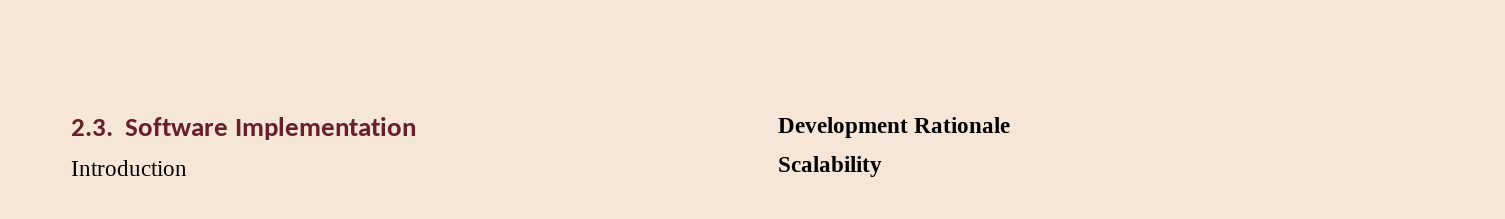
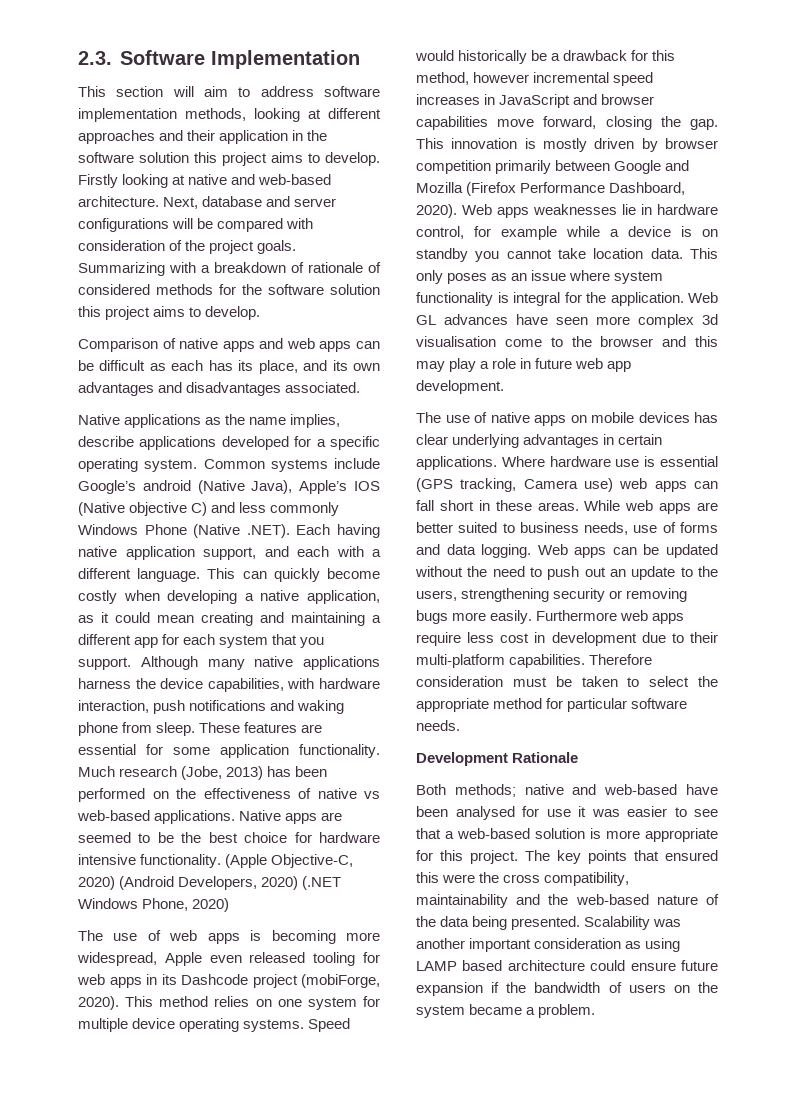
[71,160,187,176] [778,117,1011,138] [778,156,882,177] Introduction // Development Rationale // Scalability -> [78,86,380,97] [78,108,381,122] [78,130,328,144] [78,152,380,166] [78,174,332,188] [78,196,337,209] [78,218,314,232] [78,240,297,254] [78,262,381,276] [78,284,380,295] [78,306,261,320] [78,338,380,352] [78,360,381,374] [78,382,361,396] [78,414,341,428] [78,436,380,450] [78,458,380,472] [78,480,381,494] [78,502,340,516] [78,524,380,538] [78,546,381,560] [78,568,380,582] [78,590,380,604] [78,612,381,626] [78,634,325,648] [78,656,380,670] [78,678,380,692] [78,700,345,714] [78,722,323,736] [78,744,380,758] [78,766,328,780] [78,788,380,802] [77,810,343,824] [78,832,380,843] [78,854,354,868] [78,876,342,890] [78,898,230,912] [78,930,380,944] [77,952,381,966] [77,974,380,988] [78,996,380,1010] [78,1018,351,1032] [415,50,676,64] [416,72,654,86] [416,94,655,108] [416,116,718,130] [416,138,718,152] [416,160,690,174] [416,182,686,196] [416,204,718,218] [416,226,718,240] [416,248,718,262] [416,270,664,284] [416,292,718,306] [416,314,718,328] [416,336,718,347] [416,358,632,372] [416,380,504,394] [416,412,718,426] [416,434,663,448] [416,456,718,470] [416,478,718,492] [416,500,718,514] [416,522,718,535] [416,544,718,558] [415,566,718,580] [416,588,688,602] [416,610,685,624] [416,632,718,646] [416,654,653,668] [416,676,718,687] [416,698,688,712] [416,720,460,731] [416,752,579,766] [416,784,718,797] [416,806,718,820] [416,828,718,842] [416,850,718,864] [416,872,630,886] [416,894,719,908] [416,916,682,930] [416,938,681,952] [416,960,718,971] [416,982,718,996] [416,1004,596,1018] This section will aim to address software implementation methods, looking at different approaches and their application in the software solution this project aims to develop. Firstly looking at native and web-based architecture. Next, database and server configurations will be compared with consideration of the project goals. Summarizing with a breakdown of rationale of considered methods for the software solution this project aims to develop. // Comparison of native apps and web apps can be difficult as each has its place, and its own advantages and disadvantages associated. // Native applications as the name implies, describe applications developed for a specific operating system. Common systems include Google’s android (Native Java), Apple’s IOS (Native objective C) and less commonly Windows Phone (Native .NET). Each having native application support, and each with a different language. This can quickly become costly when developing a native application, as it could mean creating and maintaining a different app for each system that you support. Although many native applications harness the device capabilities, with hardware interaction, push notifications and waking phone from sleep. These features are essential for some application functionality. Much research (Jobe, 2013) has been performed on the effectiveness of native vs web-based applications. Native apps are seemed to be the best choice for hardware intensive functionality. (Apple Objective-C, 2020) (Android Developers, 2020) (.NET Windows Phone, 2020) // The use of web apps is becoming more widespread, Apple even released tooling for web apps in its Dashcode project (mobiForge, 2020). This method relies on one system for multiple device operating systems. Speed would historically be a drawback for this method, however incremental speed increases in JavaScript and browser capabilities move forward, closing the gap. This innovation is mostly driven by browser competition primarily between Google and Mozilla (Firefox Performance Dashboard, 2020). Web apps weaknesses lie in hardware control, for example while a device is on standby you cannot take location data. This only poses as an issue where system functionality is integral for the application. Web GL advances have seen more complex 3d visualisation come to the browser and this may play a role in future web app development. // The use of native apps on mobile devices has clear underlying advantages in certain applications. Where hardware use is essential (GPS tracking, Camera use) web apps can fall short in these areas. While web apps are better suited to business needs, use of forms and data logging. Web apps can be updated without the need to push out an update to the users, strengthening security or removing bugs more easily. Furthermore web apps require less cost in development due to their multi-platform capabilities. Therefore consideration must be taken to select the appropriate method for particular software needs. // Development Rationale // Both methods; native and web-based have been analysed for use it was easier to see that a web-based solution is more appropriate for this project. The key points that ensured this were the cross compatibility, maintainability and the web-based nature of the data being presented. Scalability was another important consideration as using LAMP based architecture could ensure future expansion if the bandwidth of users on the system became a problem.

